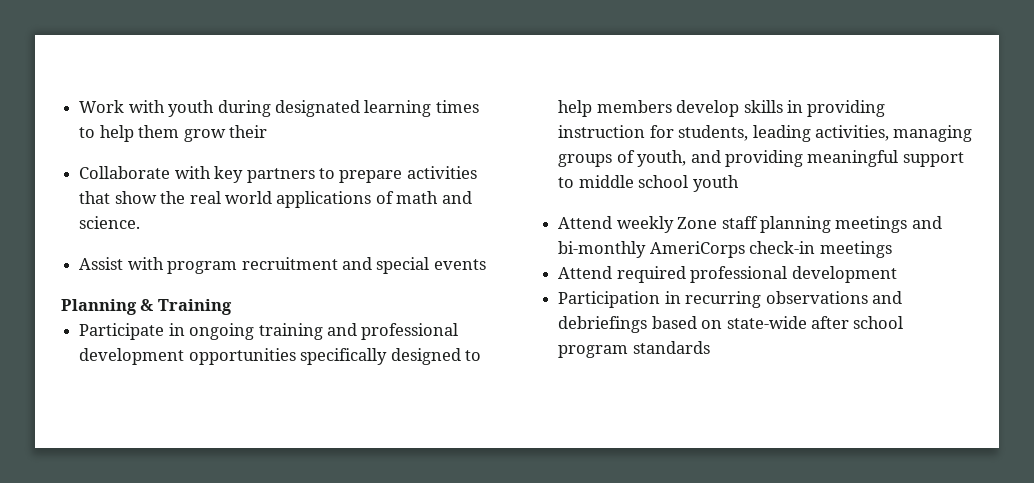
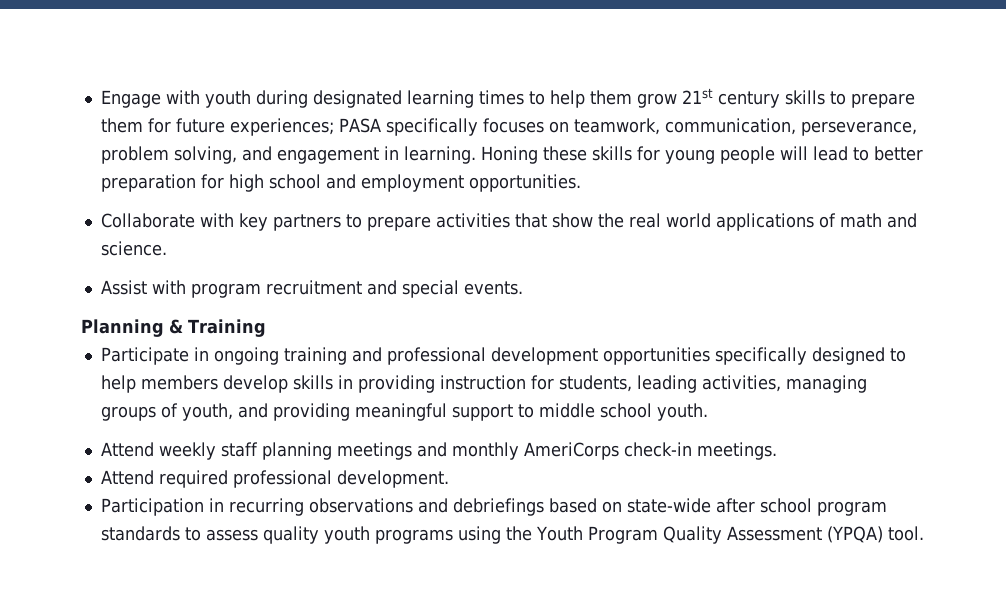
[79,100,125,113] Work -> [100,90,161,108] Engage
[228,125,267,138] their -> [681,88,915,108] [100,118,917,136] [100,146,923,164] [100,174,581,192] 21st century skills to prepare them for future experiences; PASA specifically focuses on teamwork, communication, perseverance, problem solving, and engagement in learning. Honing these skills for young people will lead to better preparation for high school and employment opportunities.
[433,259,486,270] events -> [463,281,523,295] events.
[692,175,739,192] youth -> [656,403,708,421] youth.
[677,217,718,229] Zone -> (216, 451) none
[558,241,647,258] bi-monthly -> [451,442,519,460] monthly
[819,241,892,258] meetings -> [696,442,777,460] meetings.
[791,266,897,283] development -> [336,470,449,488] development.
(710, 347) none -> [184,526,924,544] to assess quality youth programs using the Youth Program Quality Assessment (YPQA) tool.

